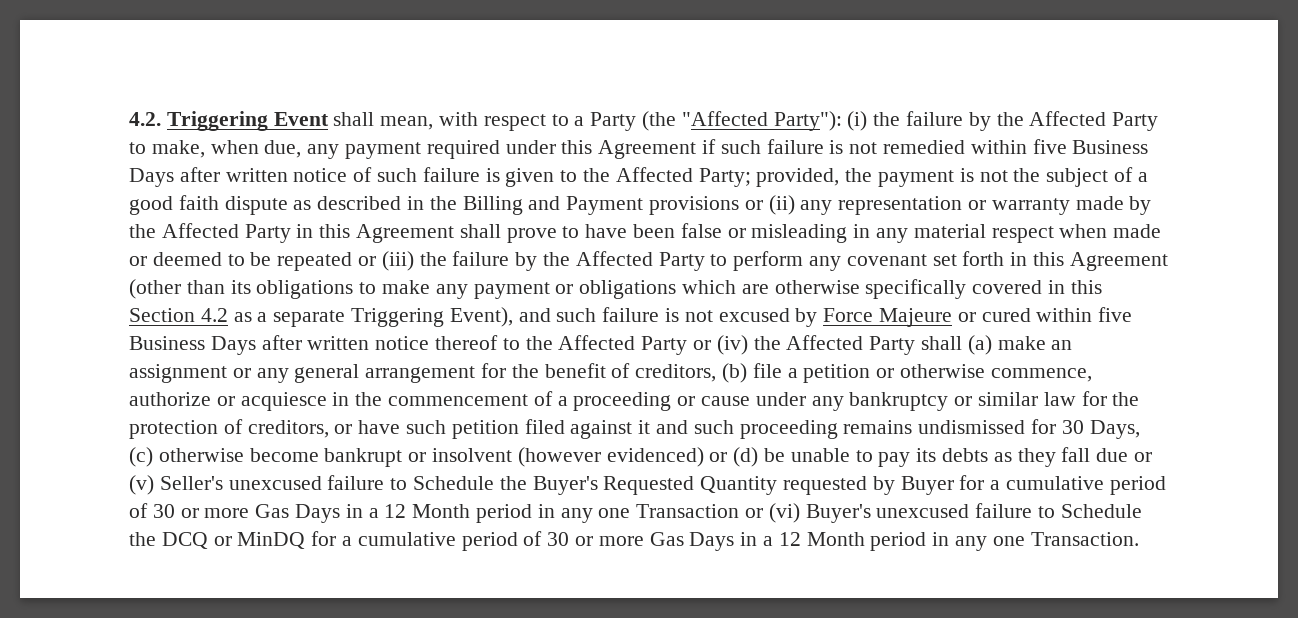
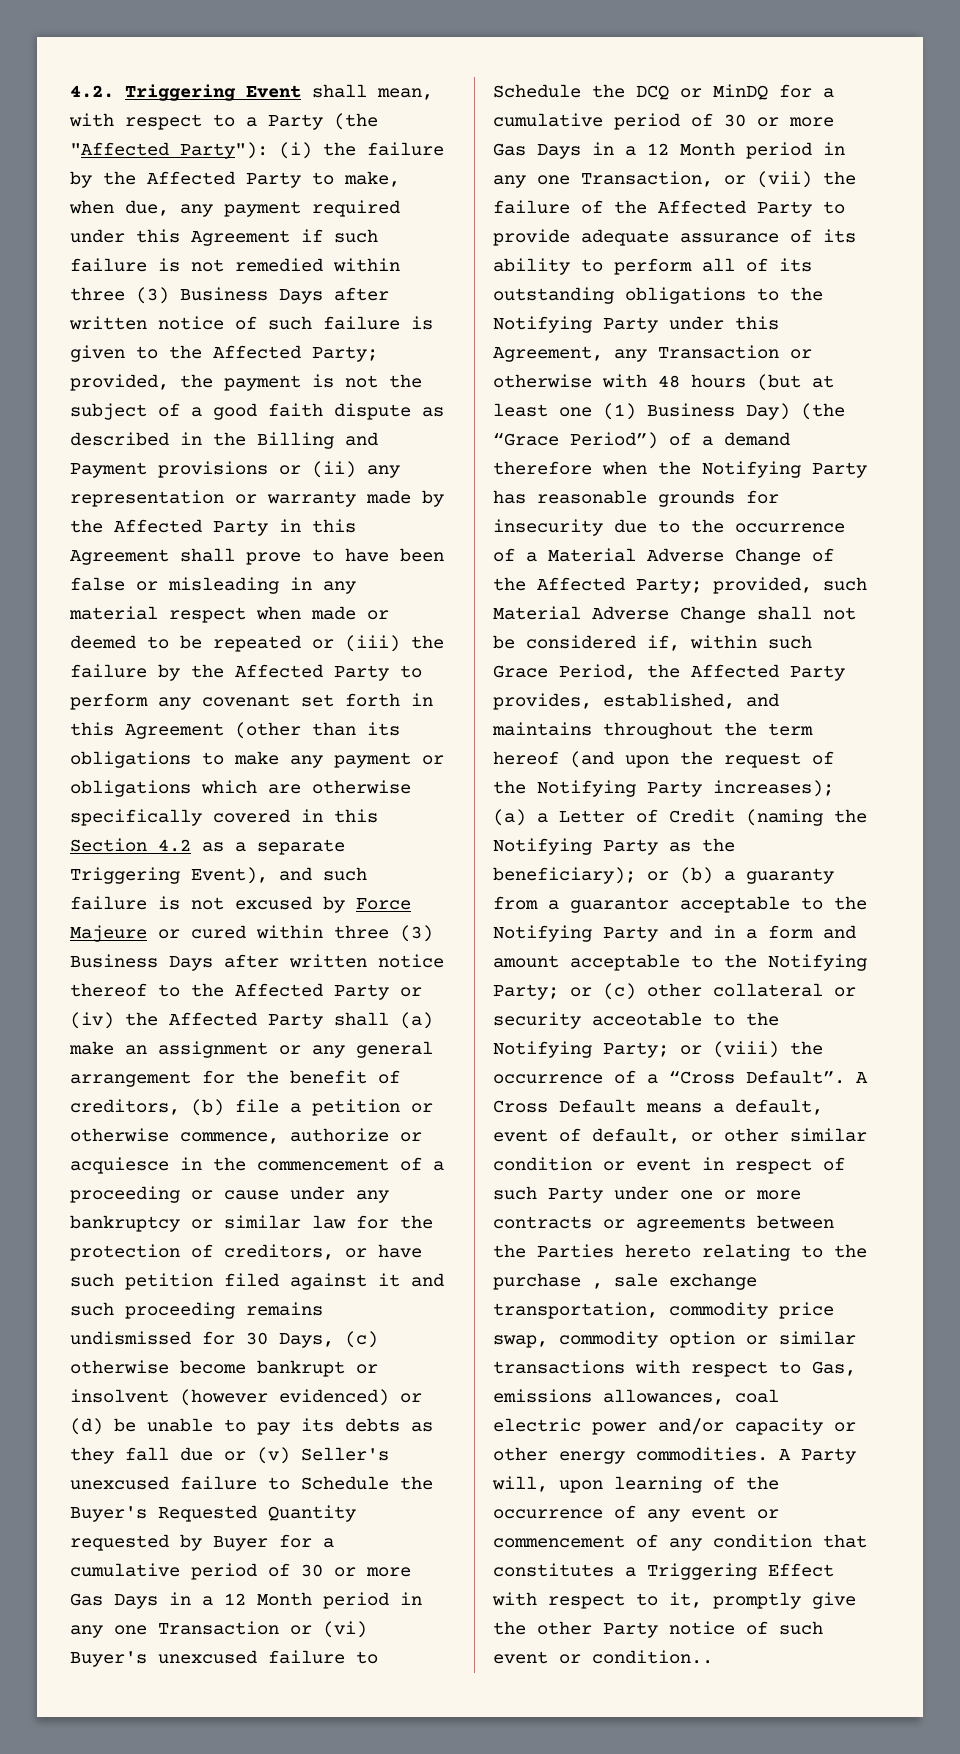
[1032,139,1067,154] five -> [70,287,169,304] three (3)
[1098,307,1133,322] five -> [334,925,433,942] three (3)
[1030,532,1139,546] Transaction. -> [581,171,856,188] [493,200,845,217] [493,229,856,246] [493,258,812,275] [493,287,823,304] [493,316,779,333] [493,345,812,362] [493,374,834,391] [493,403,845,420] [493,432,790,449] [493,461,867,478] [493,490,779,507] [493,519,845,536] [493,548,834,565] [493,577,867,594] [493,606,856,623] [493,635,812,651] [493,664,845,681] [493,693,779,710] [492,722,813,739] [493,751,834,768] [493,780,834,797] [493,809,867,826] [493,838,735,855] [493,867,834,884] [493,896,867,913] [493,925,856,942] [493,954,867,971] [493,983,856,1000] [493,1012,779,1029] [493,1041,823,1058] [493,1070,868,1084] [493,1099,823,1115] [493,1128,867,1144] [493,1157,845,1174] [493,1186,801,1203] [493,1215,834,1232] [493,1244,867,1261] [493,1273,757,1290] [493,1302,834,1319] [493,1331,856,1348] [493,1360,856,1377] [493,1389,779,1405] [493,1418,856,1435] [493,1447,856,1464] [492,1476,779,1493] [493,1505,779,1522] [493,1534,867,1551] [493,1563,834,1580] [492,1592,856,1609] [493,1621,823,1638] [493,1650,713,1664] Transaction, or (vii) the failure of the Affected Party to provide adequate assurance of its ability to perform all of its outstanding obligations to the Notifying Party under this Agreement, any Transaction or otherwise with 48 hours (but at least one (1) Business Day) (the “Grace Period”) of a demand therefore when the Notifying Party has reasonable grounds for insecurity due to the occurrence of a Material Adverse Change of the Affected Party; provided, such Material Adverse Change shall not be considered if, within such Grace Period, the Affected Party provides, established, and maintains throughout the term hereof (and upon the request of the Notifying Party increases); (a) a Letter of Credit (naming the Notifying Party as the beneficiary); or (b) a guaranty from a guarantor acceptable to the Notifying Party and in a form and amount acceptable to the Notifying Party; or (c) other collateral or security acceotable to the Notifying Party; or (viii) the occurrence of a “Cross Default”. A Cross Default means a default, event of default, or other similar condition or event in respect of such Party under one or more contracts or agreements between the Parties hereto relating to the purchase , sale exchange transportation, commodity price swap, commodity option or similar transactions with respect to Gas, emissions allowances, coal electric power and/or capacity or other energy commodities. A Party will, upon learning of the occurrence of any event or commencement of any condition that constitutes a Triggering Effect with respect to it, promptly give the other Party notice of such event or condition..

